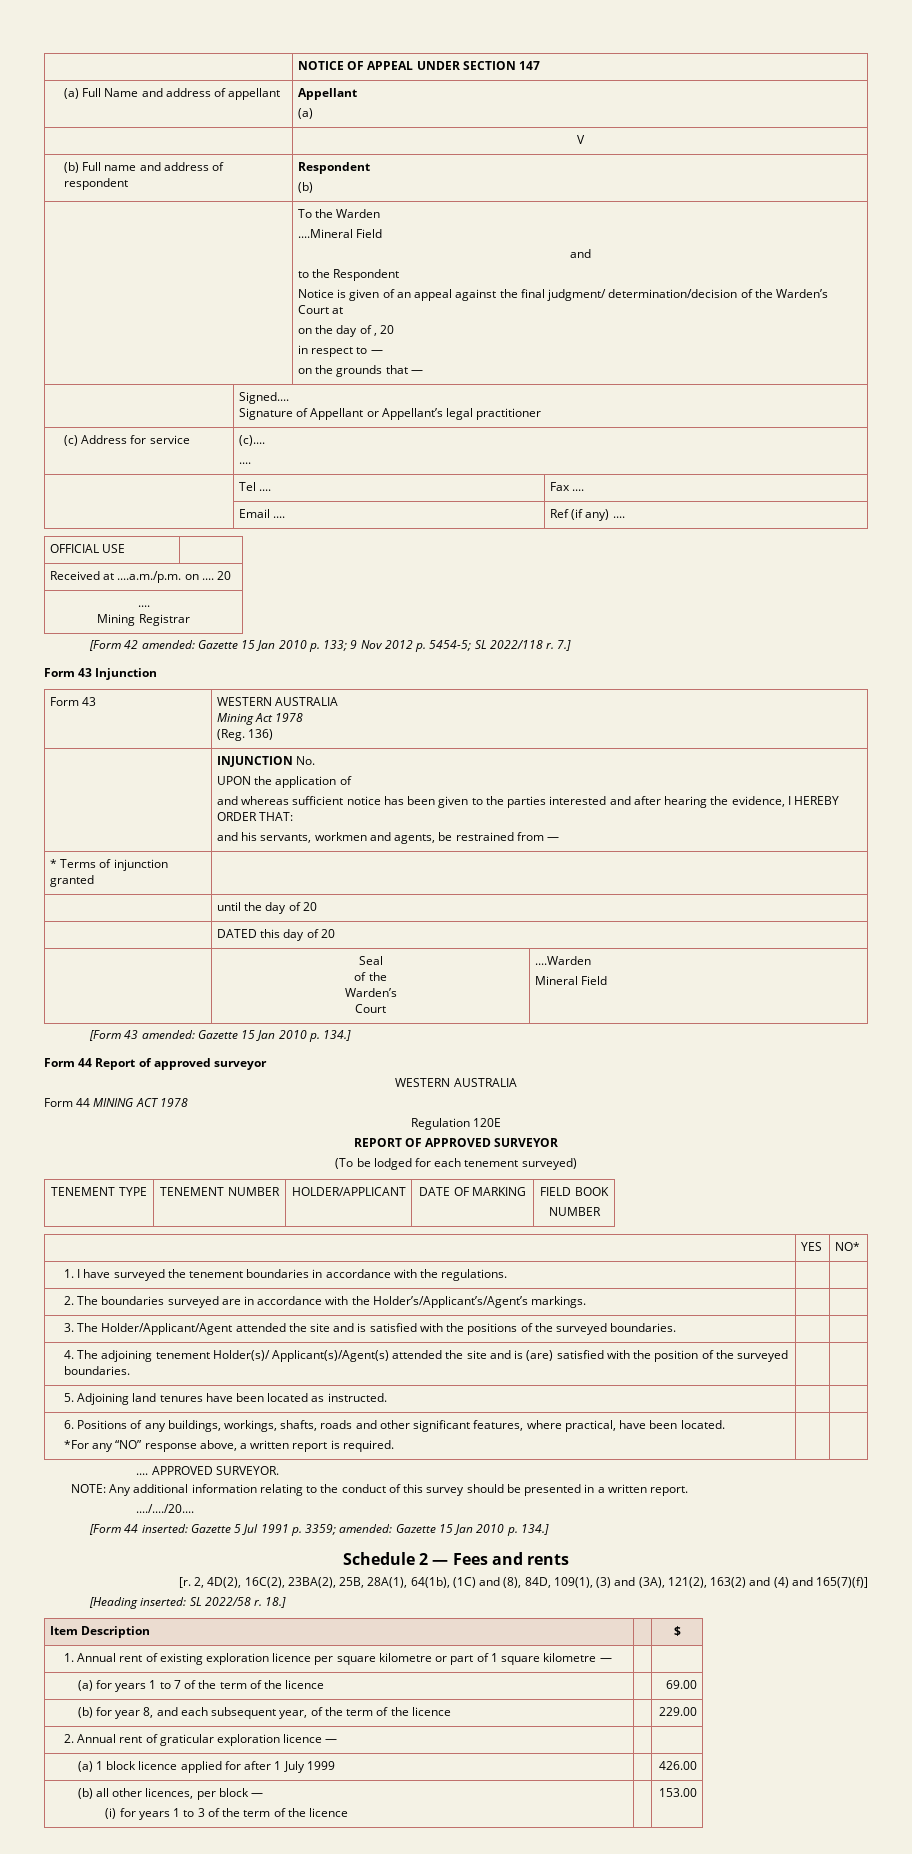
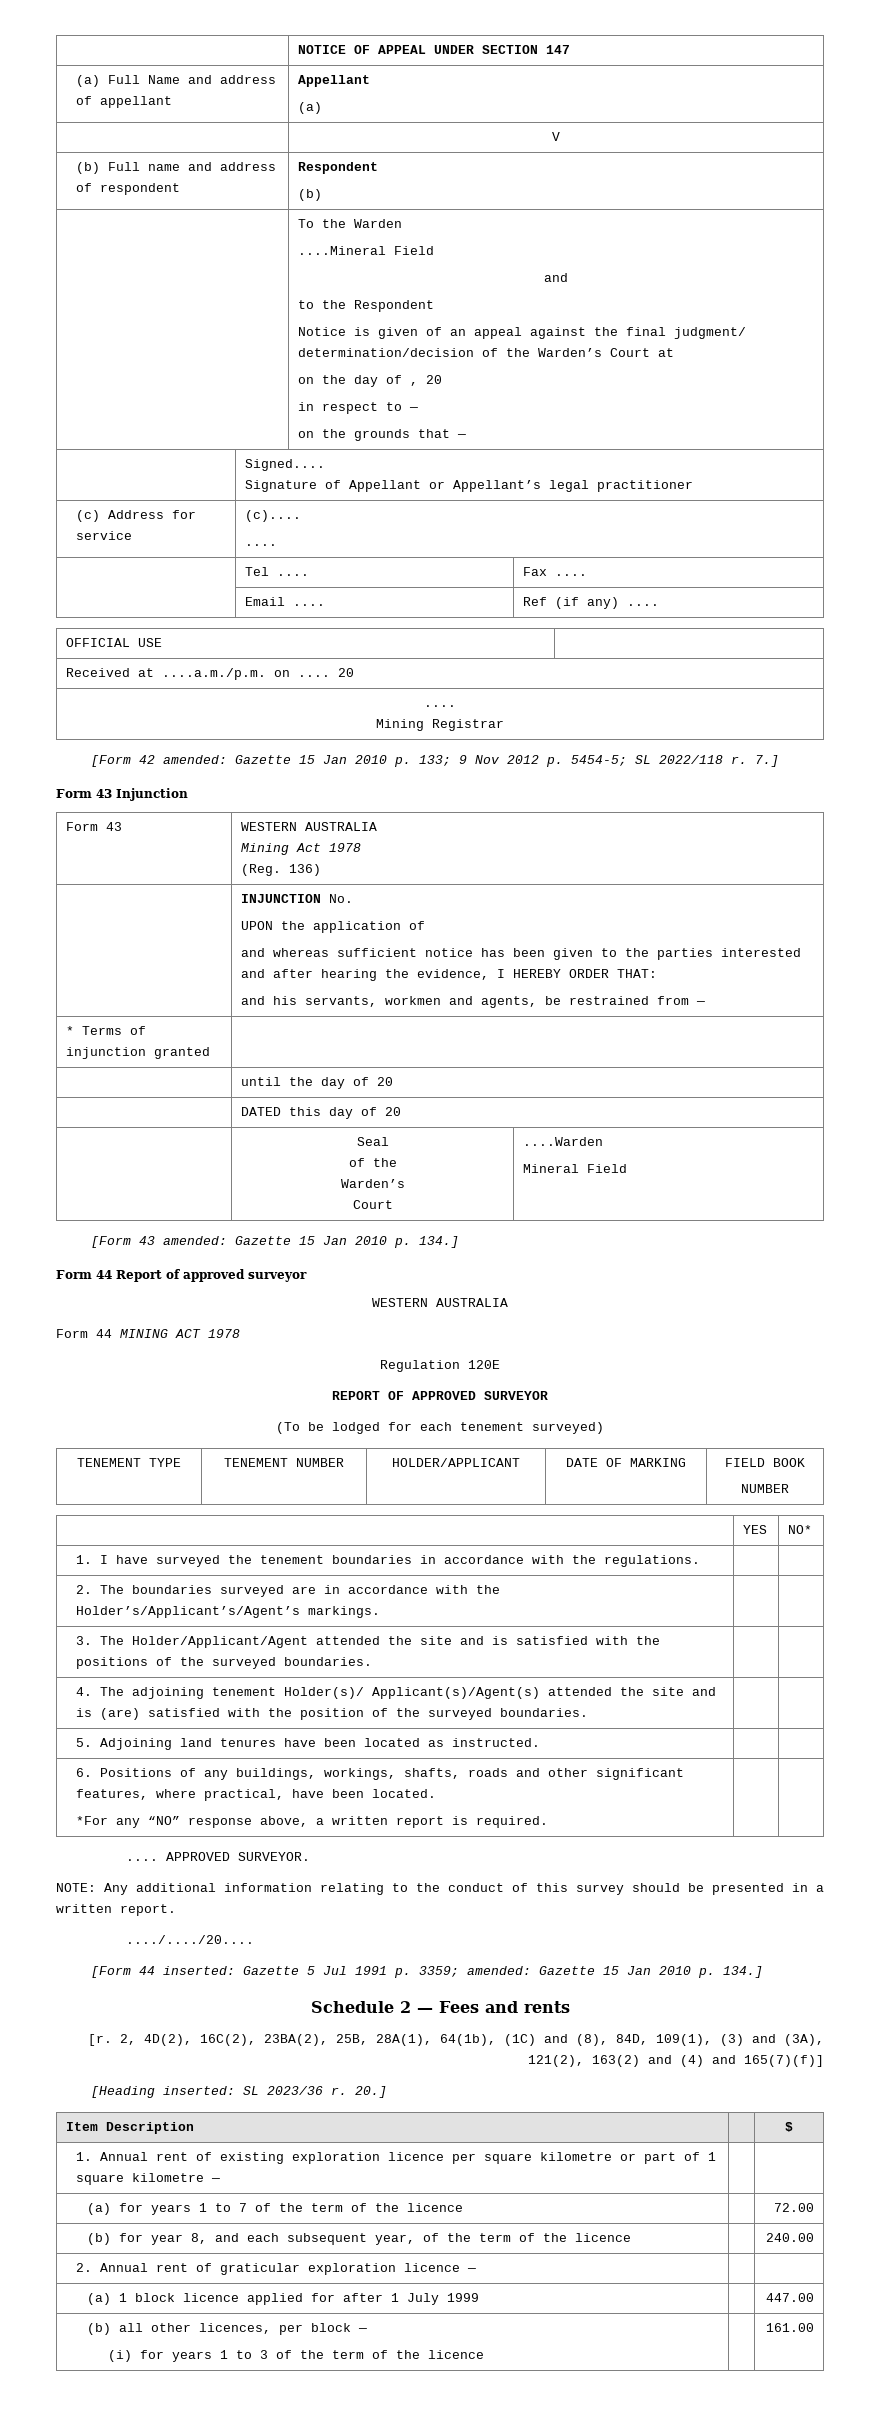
[204,1597,287,1608] 2022/58 r. 18.] -> [267,2086,388,2098] 2023/36 r. 20.]
[666,1680,698,1689] 69.00 -> [774,2203,815,2212] 72.00
[659,1707,698,1716] 229.00 -> [766,2233,815,2242] 240.00
[659,1761,698,1770] 426.00 -> [766,2293,815,2302] 447.00
[659,1788,698,1797] 153.00 -> [766,2323,815,2332] 161.00

